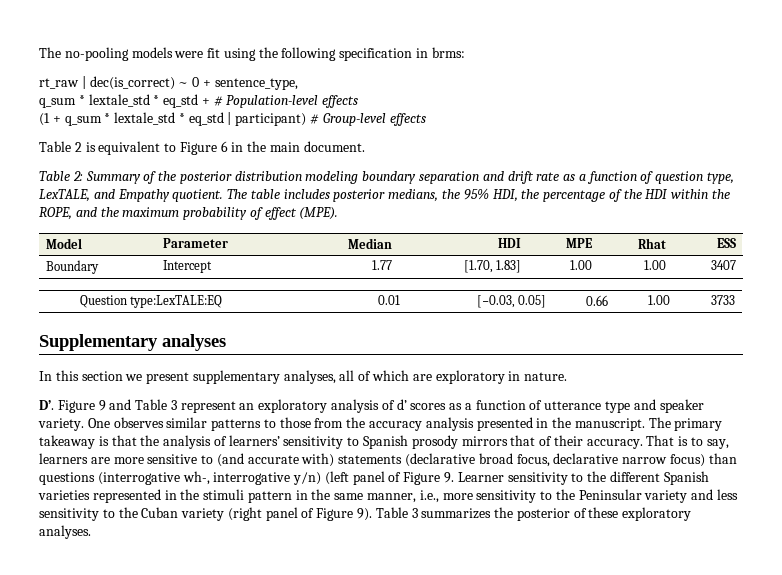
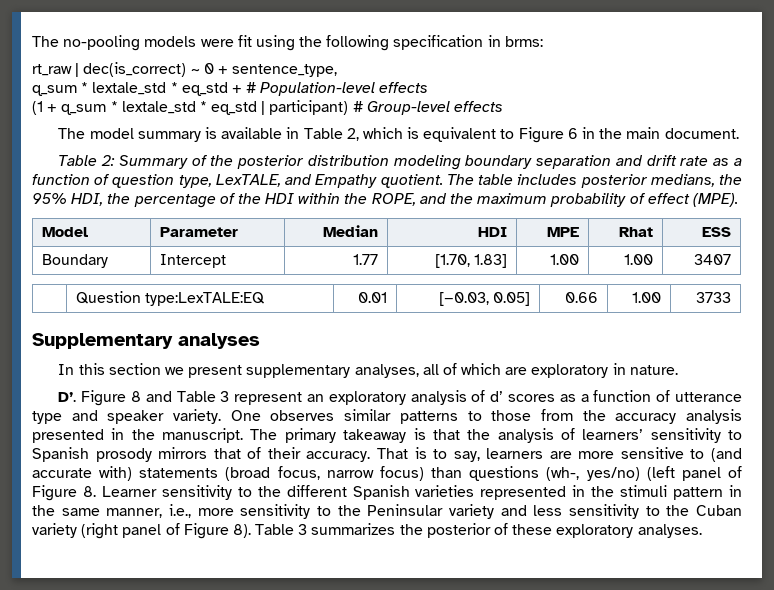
[39,141,82,152] Table 2 -> [58,127,403,142] The model summary is available in Table 2, which
[98,400,106,411] 9 -> [131,391,142,402] 8
[405,453,737,467] [39,471,322,485] (declarative broad focus, declarative narrow focus) than questions (interrogative wh-, interrogative y/n) -> [225,466,640,481] (broad focus, narrow focus) than questions (wh-, yes/no)
[444,472,455,483] 9. -> [82,486,96,497] 8.
[357,508,373,521] 9). -> [232,524,251,538] 8).

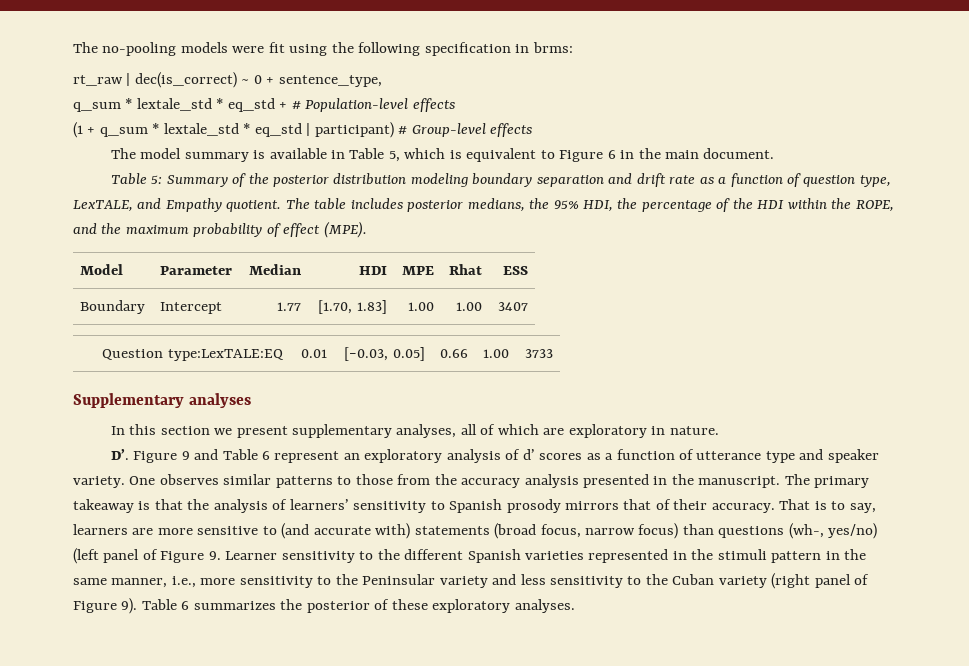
[346,128,359,141] 2, -> [388,151,400,162] 5,
[101,155,116,166] 2: -> [151,175,163,184] 5:
[131,391,142,402] 8 -> [181,451,190,460] 9
[220,391,230,402] 3 -> [262,451,271,460] 6
[82,486,96,497] 8. -> [208,551,221,560] 9.
[232,524,308,538] 8). Table 3 -> [121,598,190,614] 9). Table 6

